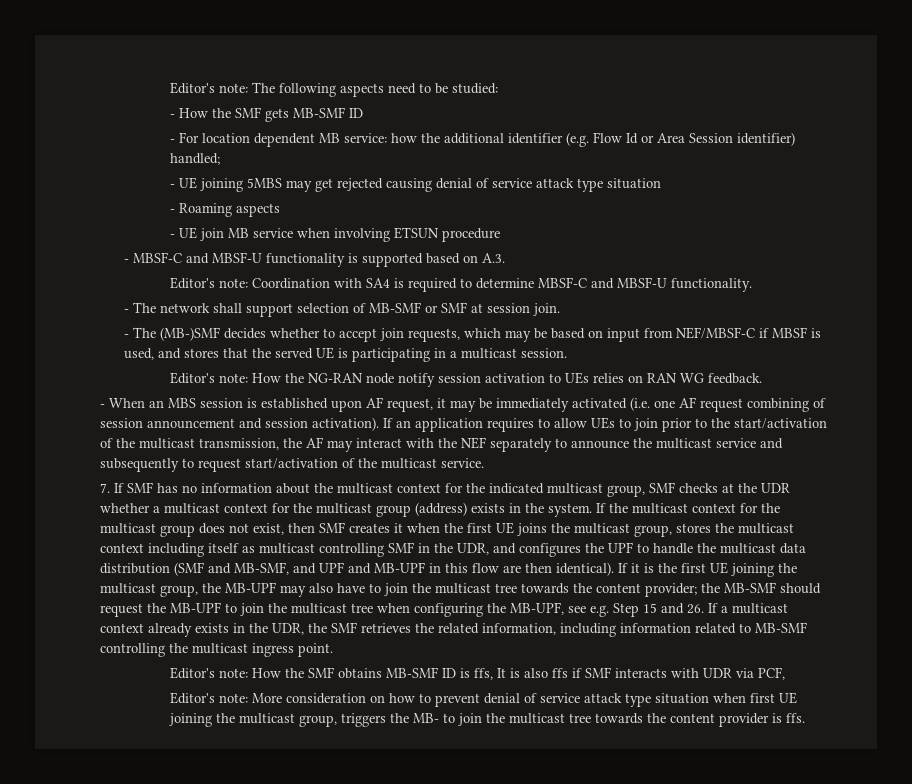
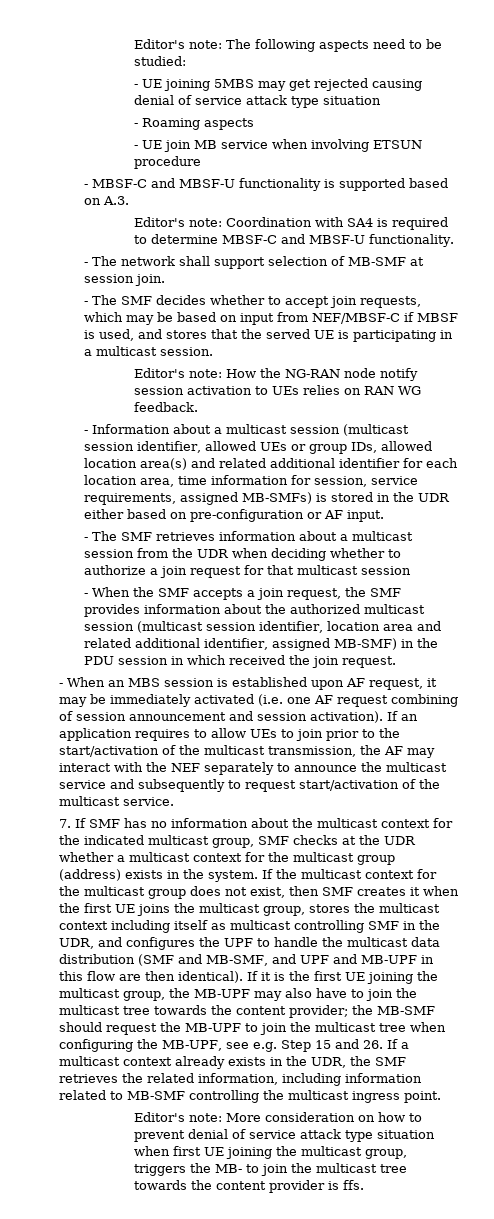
[170,107,364,122] [170,132,796,147] [170,153,221,165] // - How the SMF gets MB-SMF ID // - For location dependent MB service: how the additional identifier (e.g. Flow Id or Area Session identifier) handled; -> (187, 61) none
[424,302,467,313] or SMF -> (407, 261) none
[159,327,220,341] (MB-)SMF -> [121,296,153,305] SMF
(763, 378) none -> [84,424,410,436] [84,441,433,454] [84,458,459,470] [84,475,419,487] [84,492,451,505] [84,509,385,522] [84,531,414,541] [84,548,402,561] [84,565,412,578] [84,587,402,600] [84,604,426,617] [84,621,442,633] [84,638,439,651] [84,655,397,668] // - Information about a multicast session (multicast session identifier, allowed UEs or group IDs, allowed location area(s) and related additional identifier for each location area, time information for session, service requirements, assigned MB-SMFs) is stored in the UDR either based on pre-configuration or AF input. // - The SMF retrieves information about a multicast session from the UDR when deciding whether to authorize a join request for that multicast session // - When the SMF accepts a join request, the SMF provides information about the authorized multicast session (multicast session identifier, location area and related additional identifier, assigned MB-SMF) in the PDU session in which received the join request.
[170,667,786,680] // Editor's note: How the SMF obtains MB-SMF ID is ffs, It is also ffs if SMF interacts with UDR via PCF, -> (442, 1097) none

